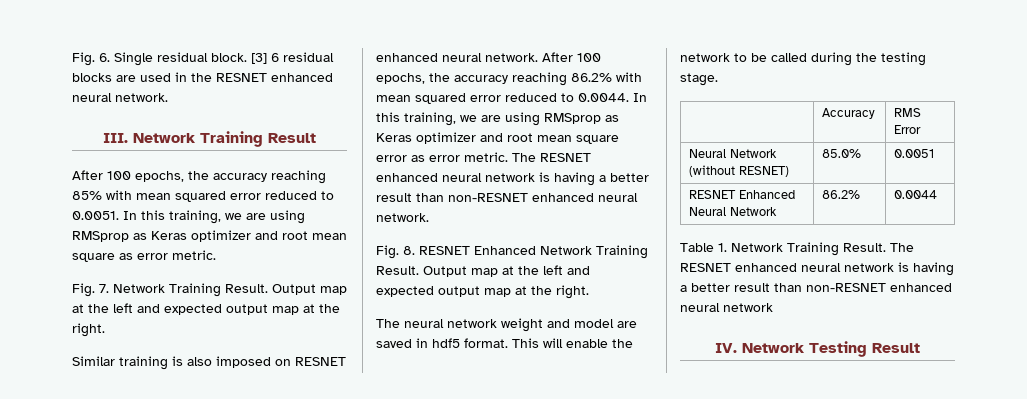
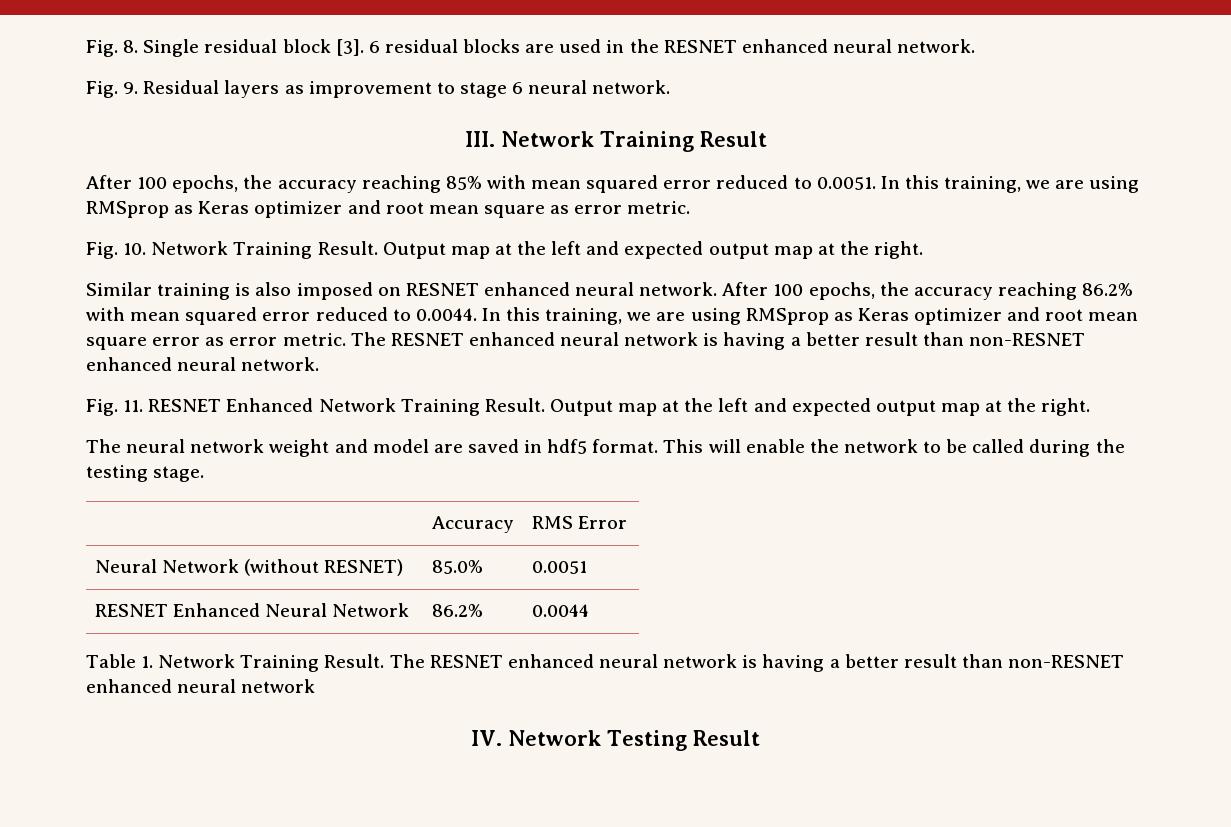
[72,52,110,66] Fig. 6. -> [86,40,139,57] Fig. 8.
[211,53,267,64] block. [3] -> [282,39,364,56] block [3].
(168, 97) none -> [86,80,671,98] // Fig. 9. Residual layers as improvement to stage 6 neural network.
[99,284,109,293] 7. -> [123,243,147,255] 10.
[403,246,415,255] 8. -> [123,400,144,412] 11.

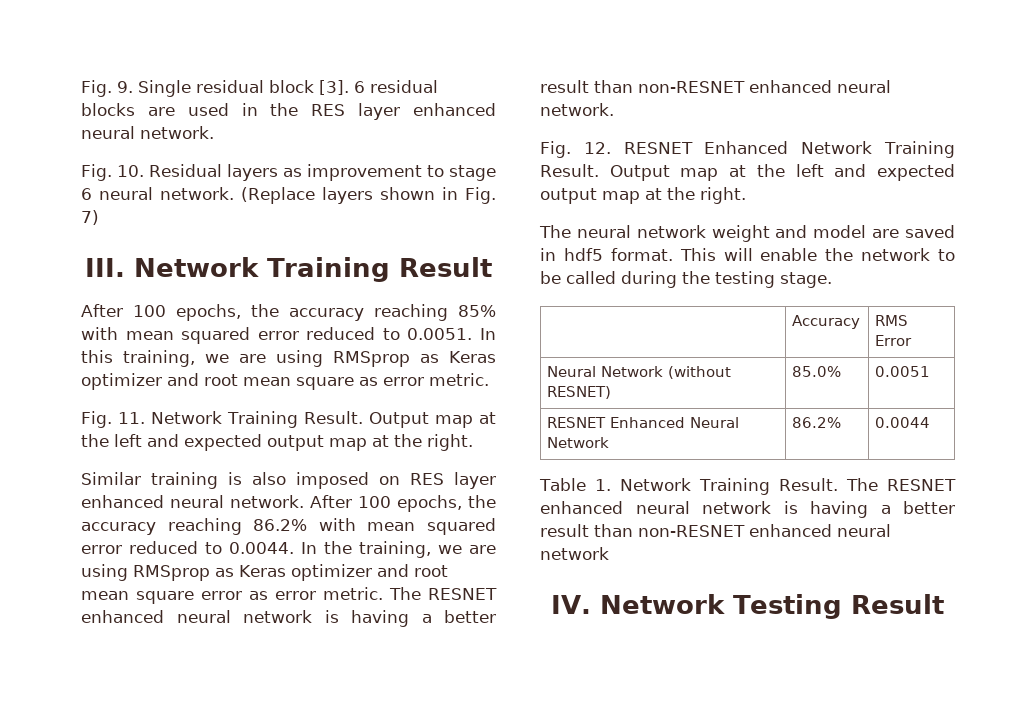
[86,40,139,57] Fig. 8. -> [81,80,133,97] Fig. 9.
[663,39,976,53] [86,81,139,98] RESNET enhanced neural network. // Fig. 9. -> [311,103,496,120] [81,126,214,139] [81,164,144,181] RES layer enhanced neural network. // Fig. 10.
(671, 87) none -> [241,187,497,204] [81,210,99,225] (Replace layers shown in Fig. 7)
[123,243,147,255] 10. -> [117,412,145,424] 11.
[405,283,479,296] RESNET -> [410,472,496,489] RES layer
[506,307,541,321] this -> [324,541,352,554] the
[123,400,144,412] 11. -> [583,142,611,154] 12.

